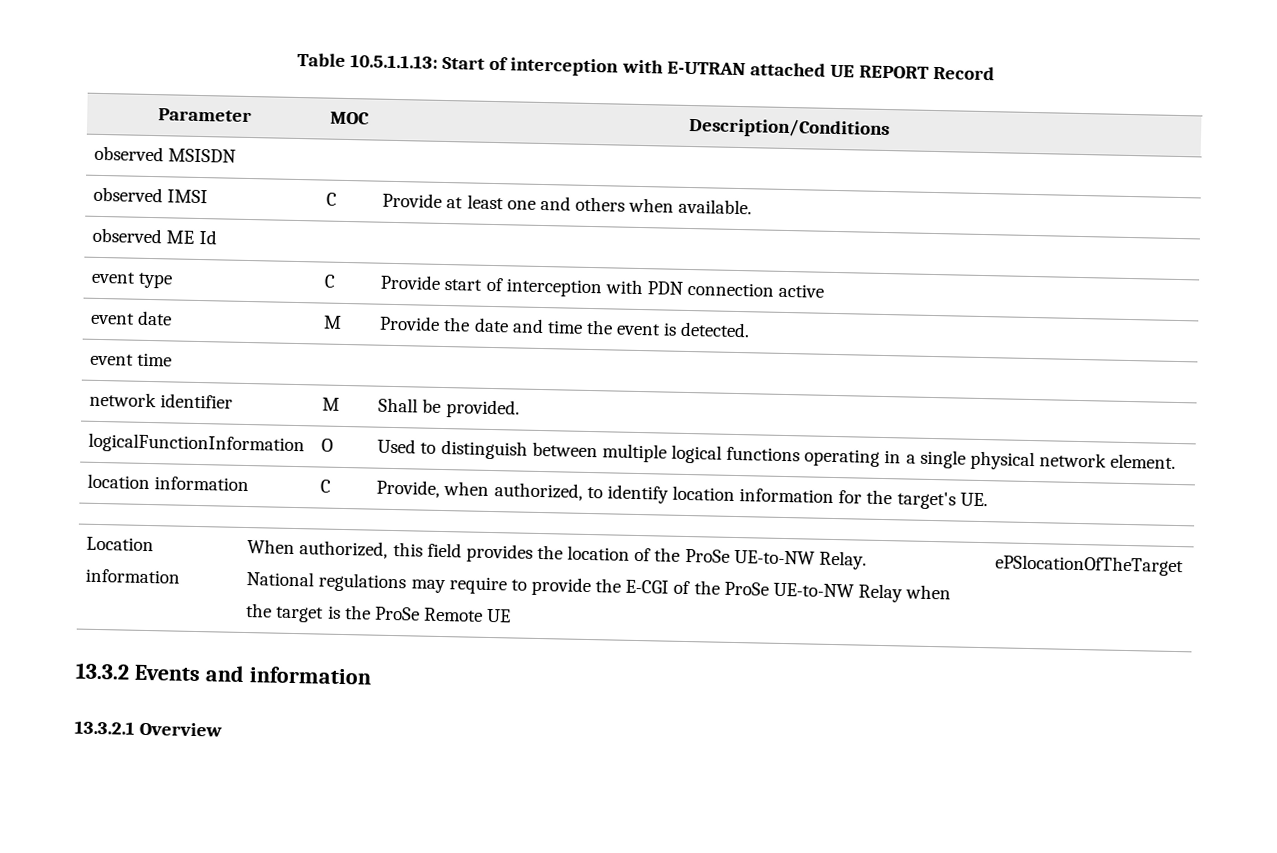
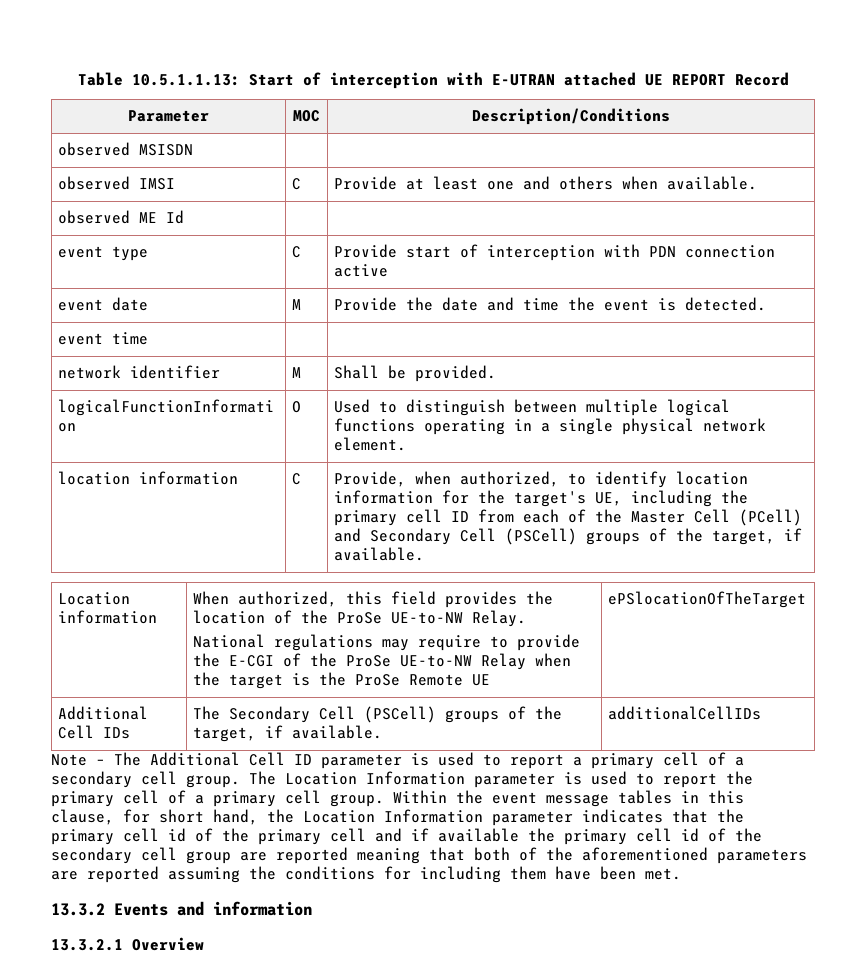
[959,492,988,507] UE. -> [594,490,748,507] [333,509,802,526] [333,528,802,545] [333,547,424,561] UE, including the primary cell ID from each of the Master Cell (PCell) and Secondary Cell (PSCell) groups of the target, if available.
(1185, 565) none -> [57,706,148,720] [57,725,130,739] [192,706,562,723] [192,725,382,742] [607,706,761,720] [51,752,744,769] [51,771,753,788] [51,790,744,807] [51,809,744,826] [51,828,762,845] [51,847,807,864] [51,866,681,883] // Additional Cell IDs | The Secondary Cell (PSCell) groups of the target, if available. | additionalCellIDs // Note – The Additional Cell ID parameter is used to report a primary cell of a secondary cell group. The Location Information parameter is used to report the primary cell of a primary cell group. Within the event message tables in this clause, for short hand, the Location Information parameter indicates that the primary cell id of the primary cell and if available the primary cell id of the secondary cell group are reported meaning that both of the aforementioned parameters are reported assuming the conditions for including them have been met.

